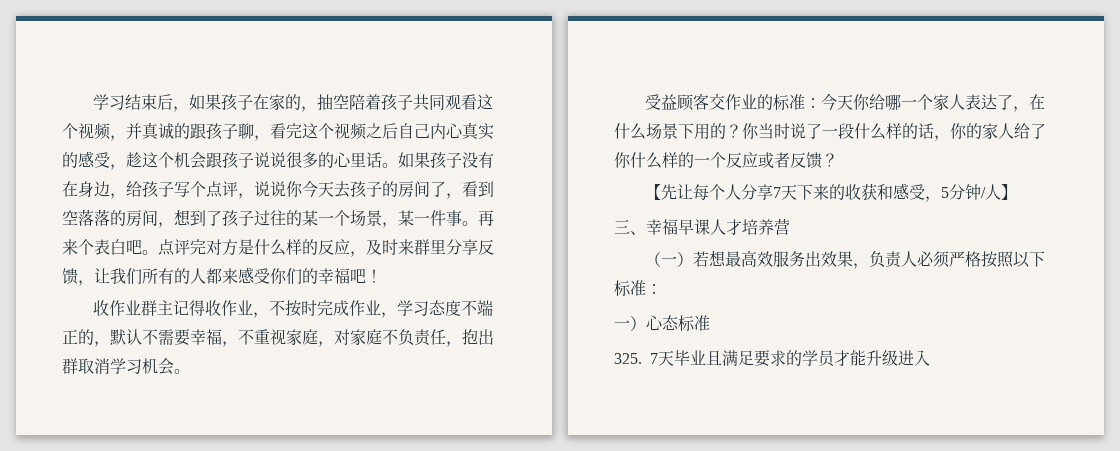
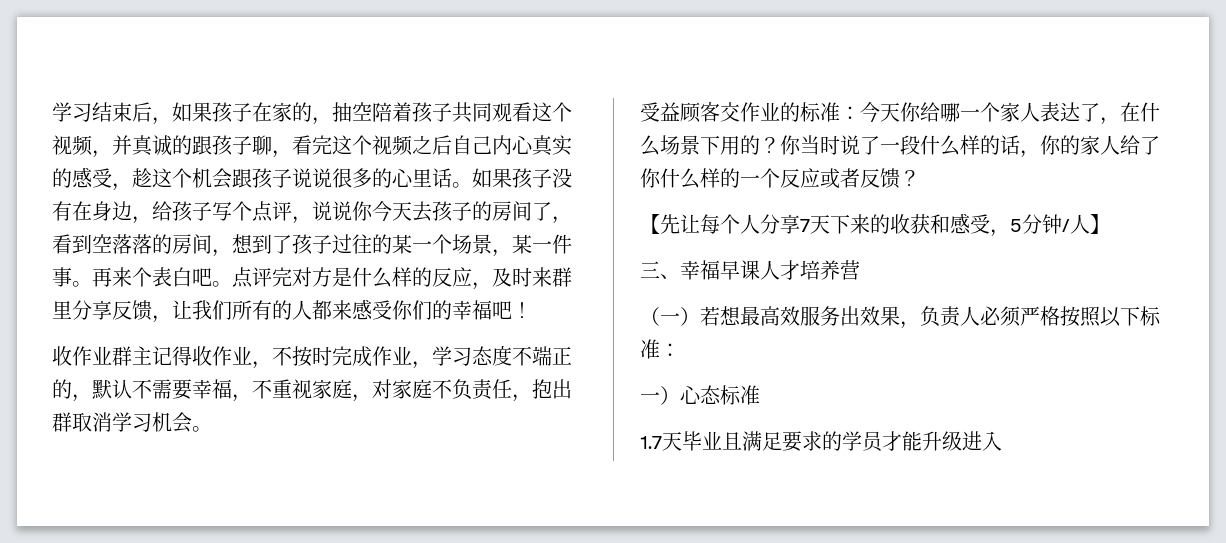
[614,353,658,364] 325. 7 -> [640,436,662,449] 1.7

